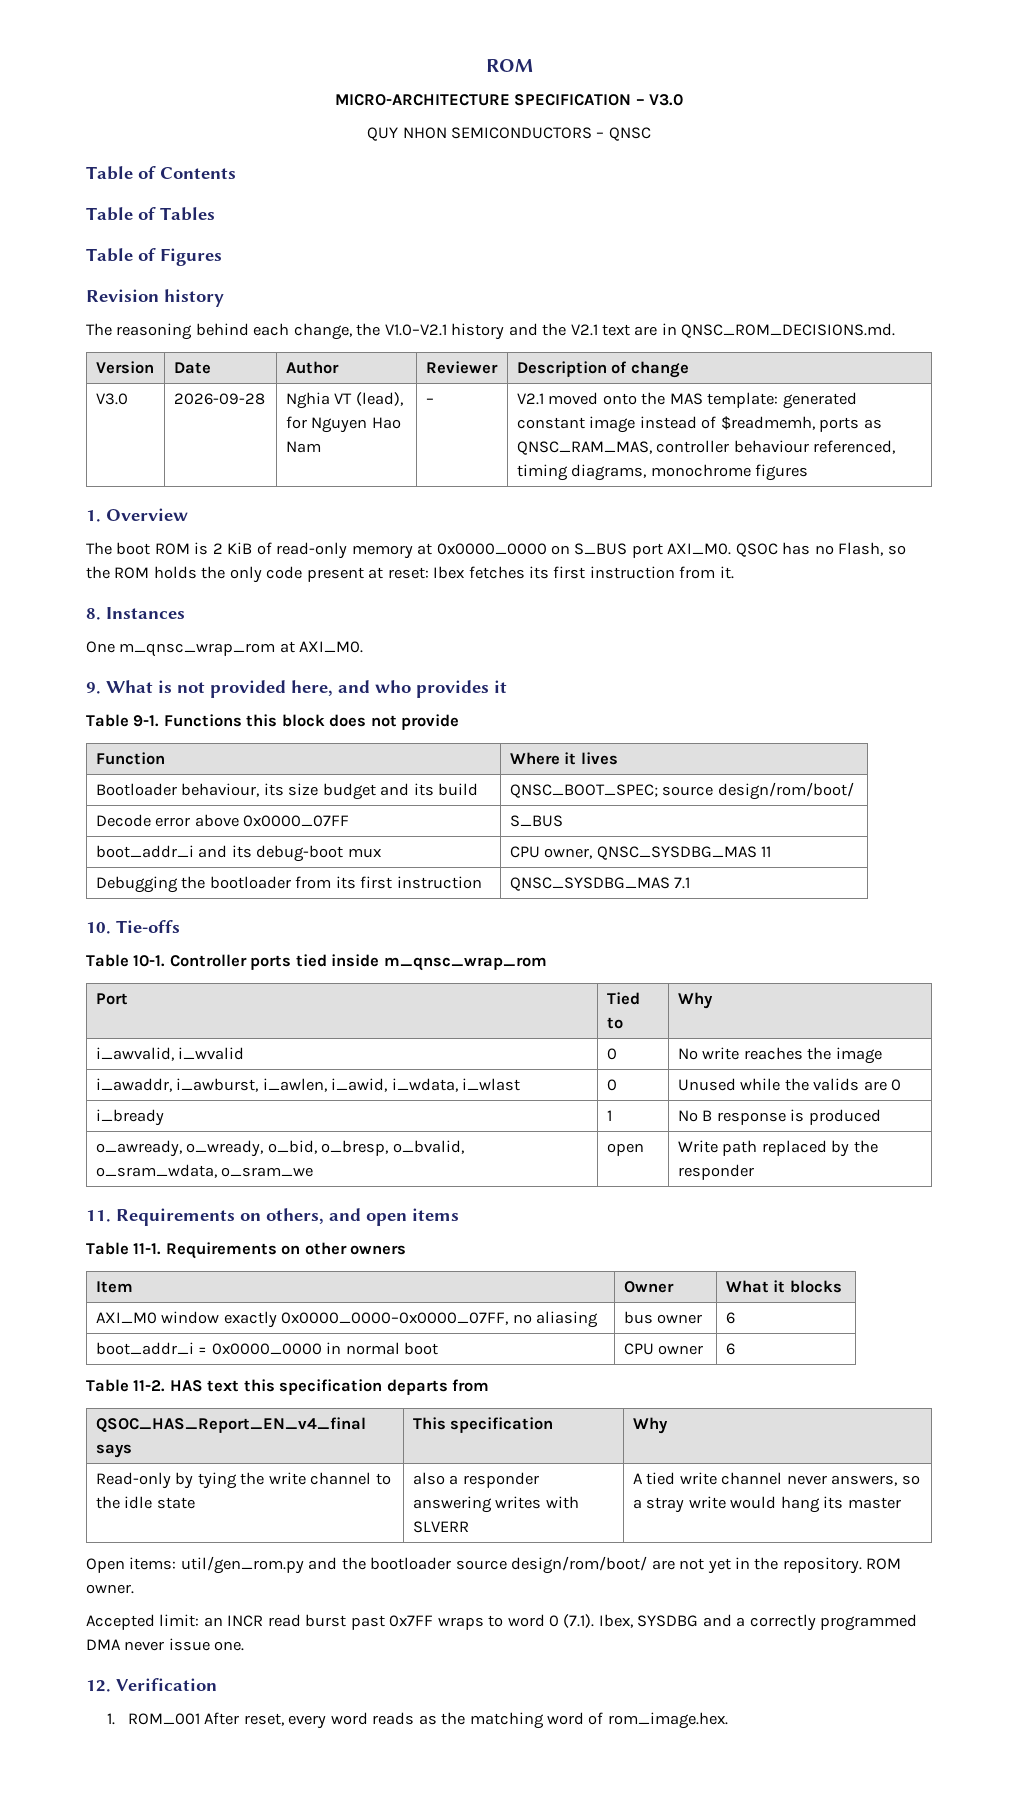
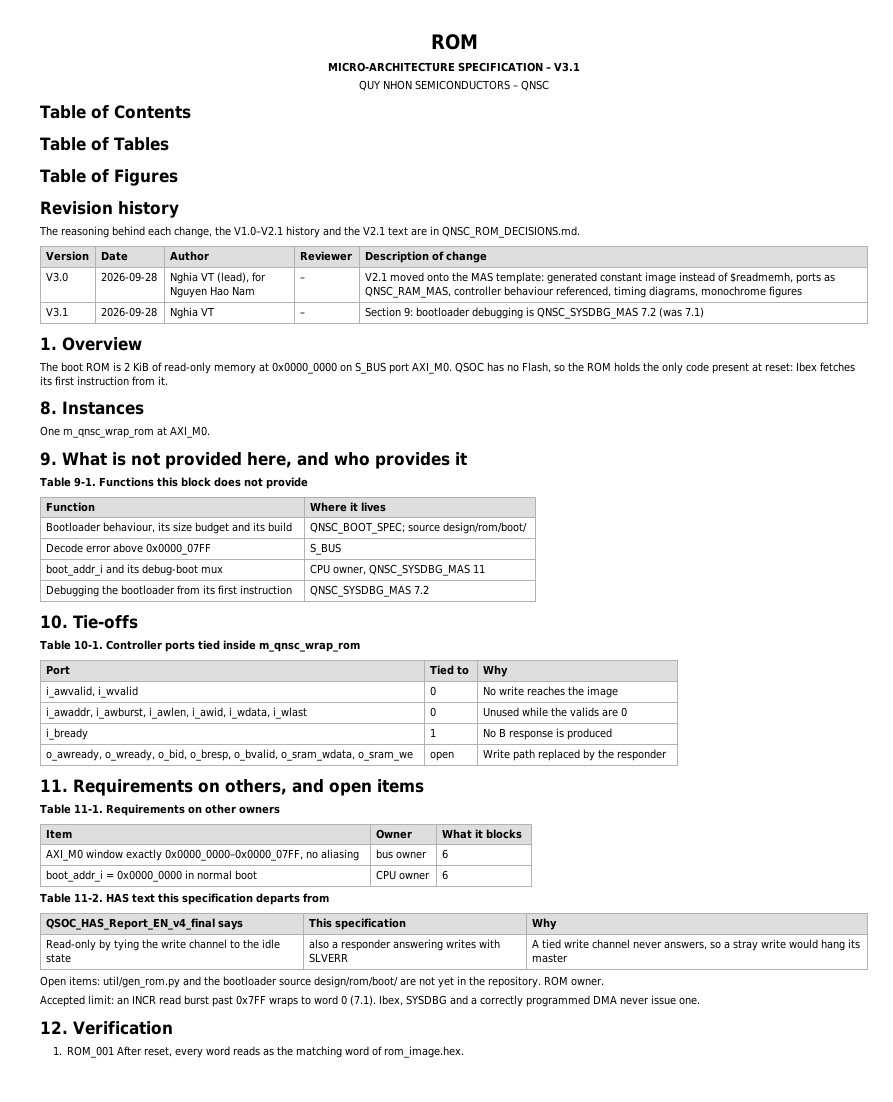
[649,94,684,106] V3.0 -> [554,62,580,72] V3.1
(809, 472) none -> [45,307,68,317] [100,307,157,317] [169,307,215,319] [299,312,305,316] [364,307,704,319] // V3.1 | 2026-09-28 | Nghia VT | – | Section 9: bootloader debugging is QNSC_SYSDBG_MAS 7.2 (was 7.1)
[674,877,691,889] 7.1 -> [413,585,429,594] 7.2

